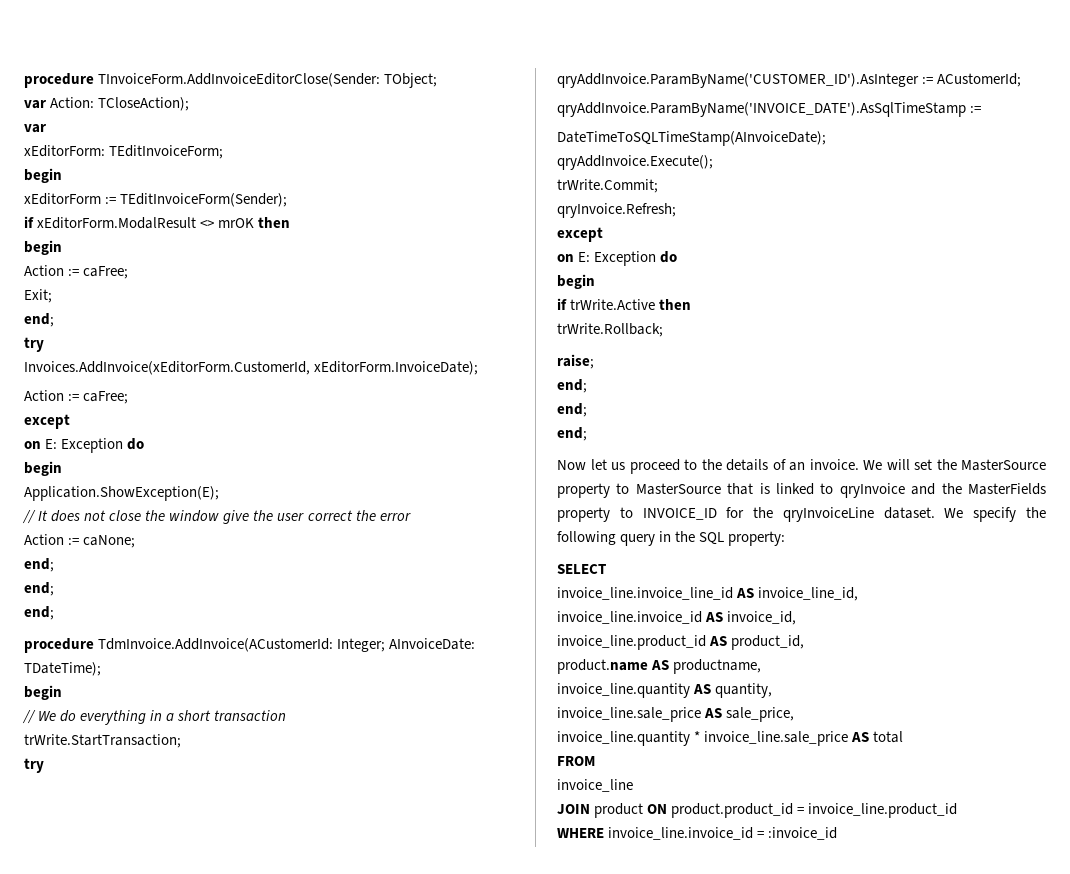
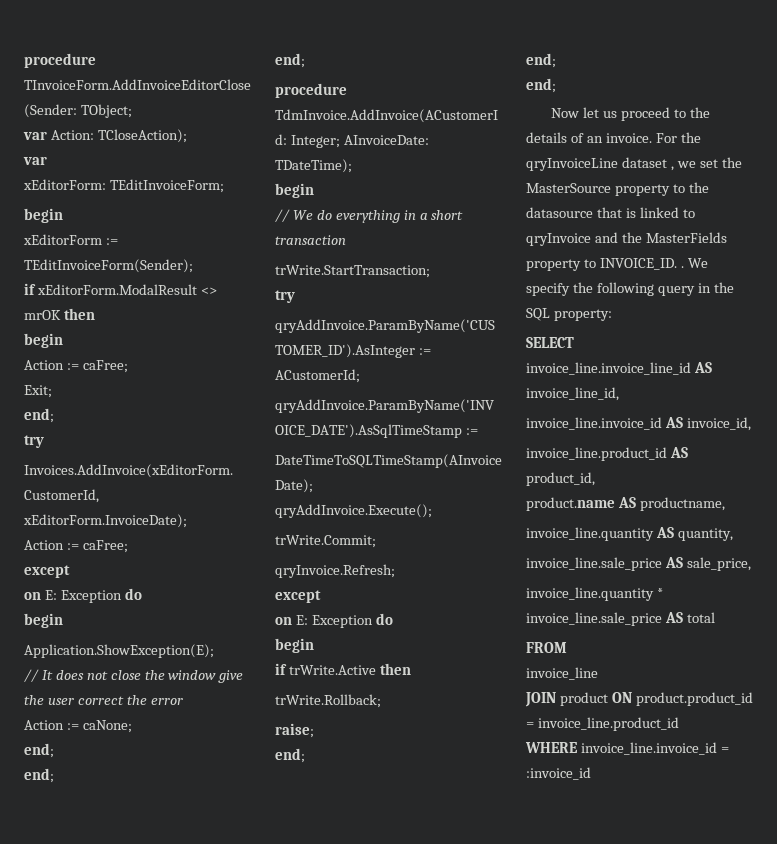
[863,459,910,470] We will -> [655,132,701,143] [526,157,696,171] For the qryInvoiceLine dataset , we
[635,483,721,495] MasterSource -> [688,182,709,193] [526,207,593,218] the datasource
[642,507,935,522] INVOICE_ID for the qryInvoiceLine dataset. -> [599,258,684,270] INVOICE_ID. .

